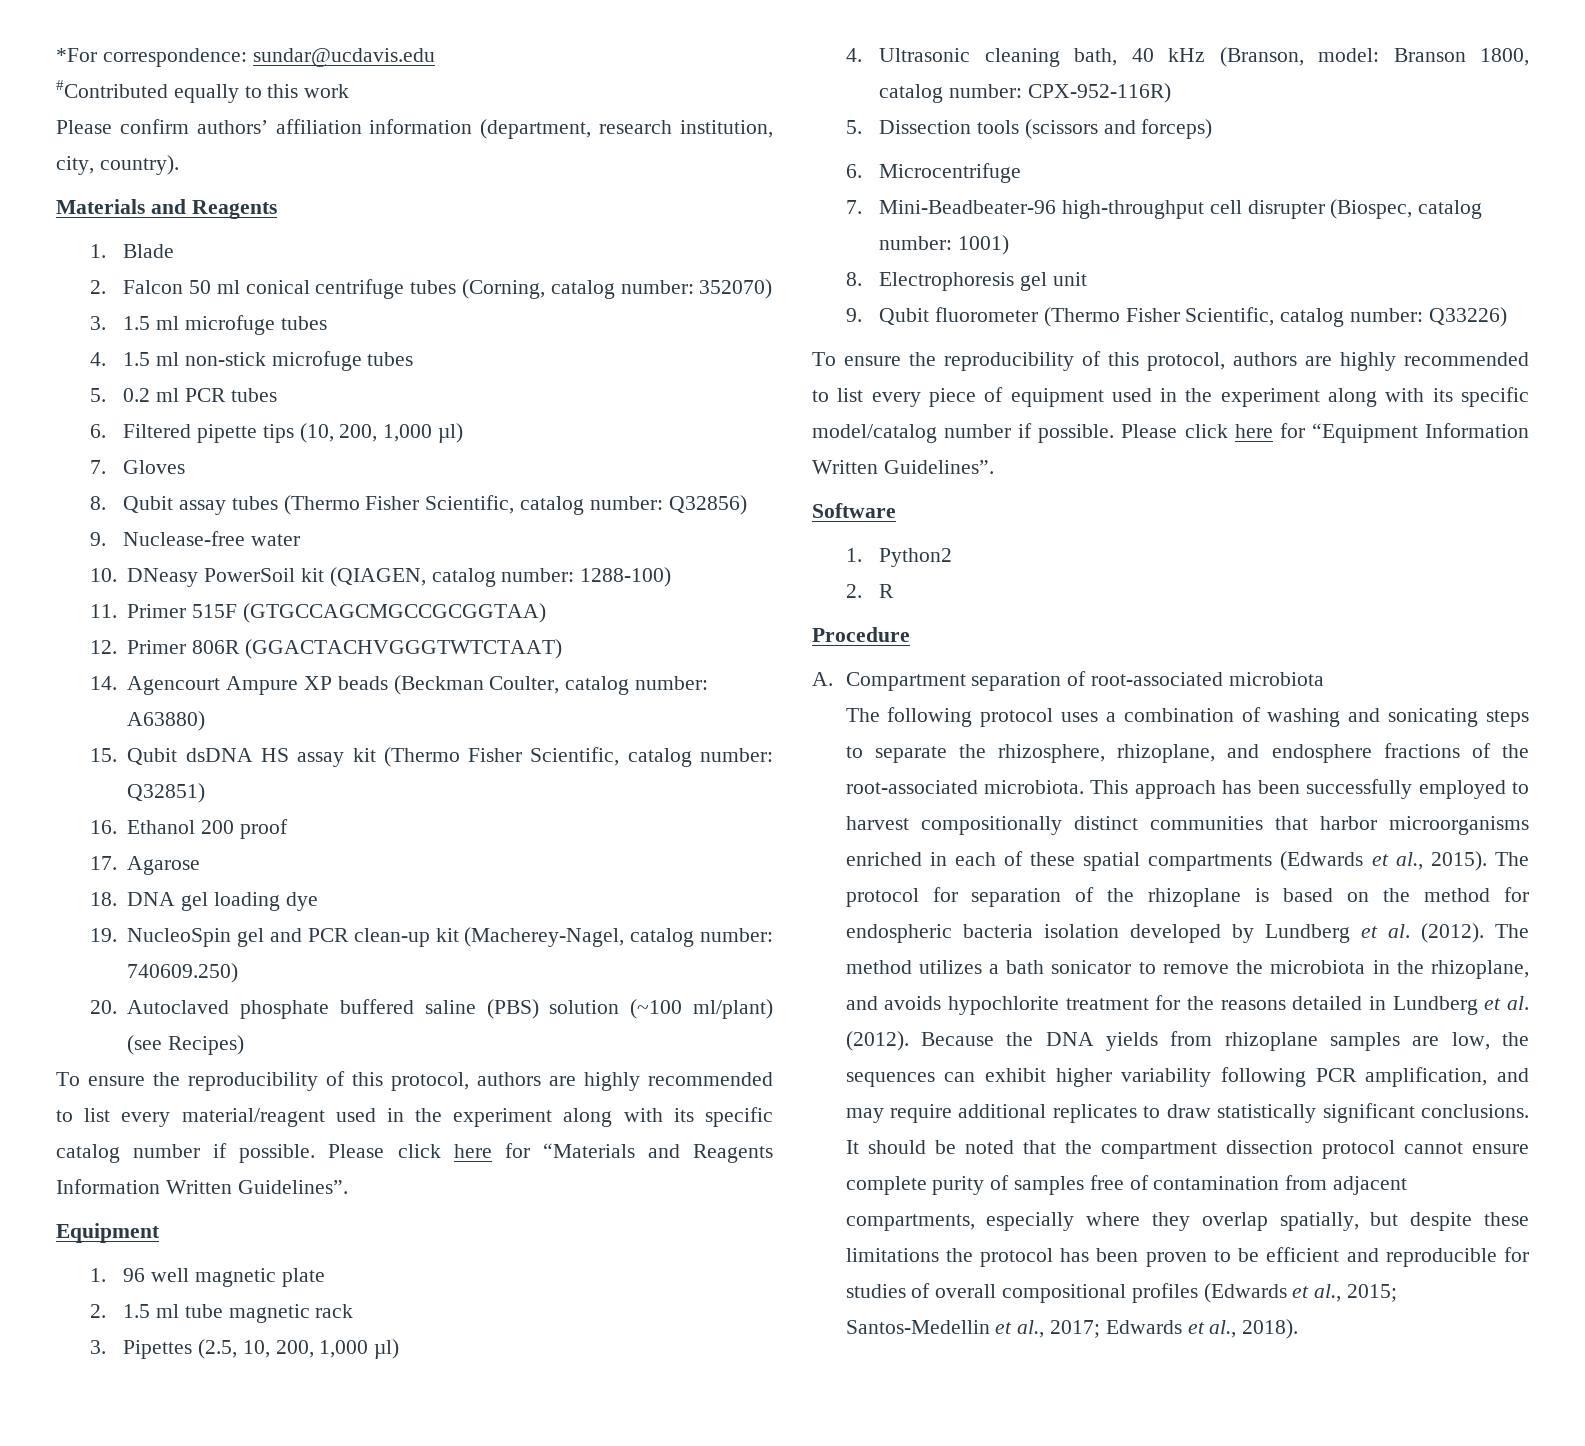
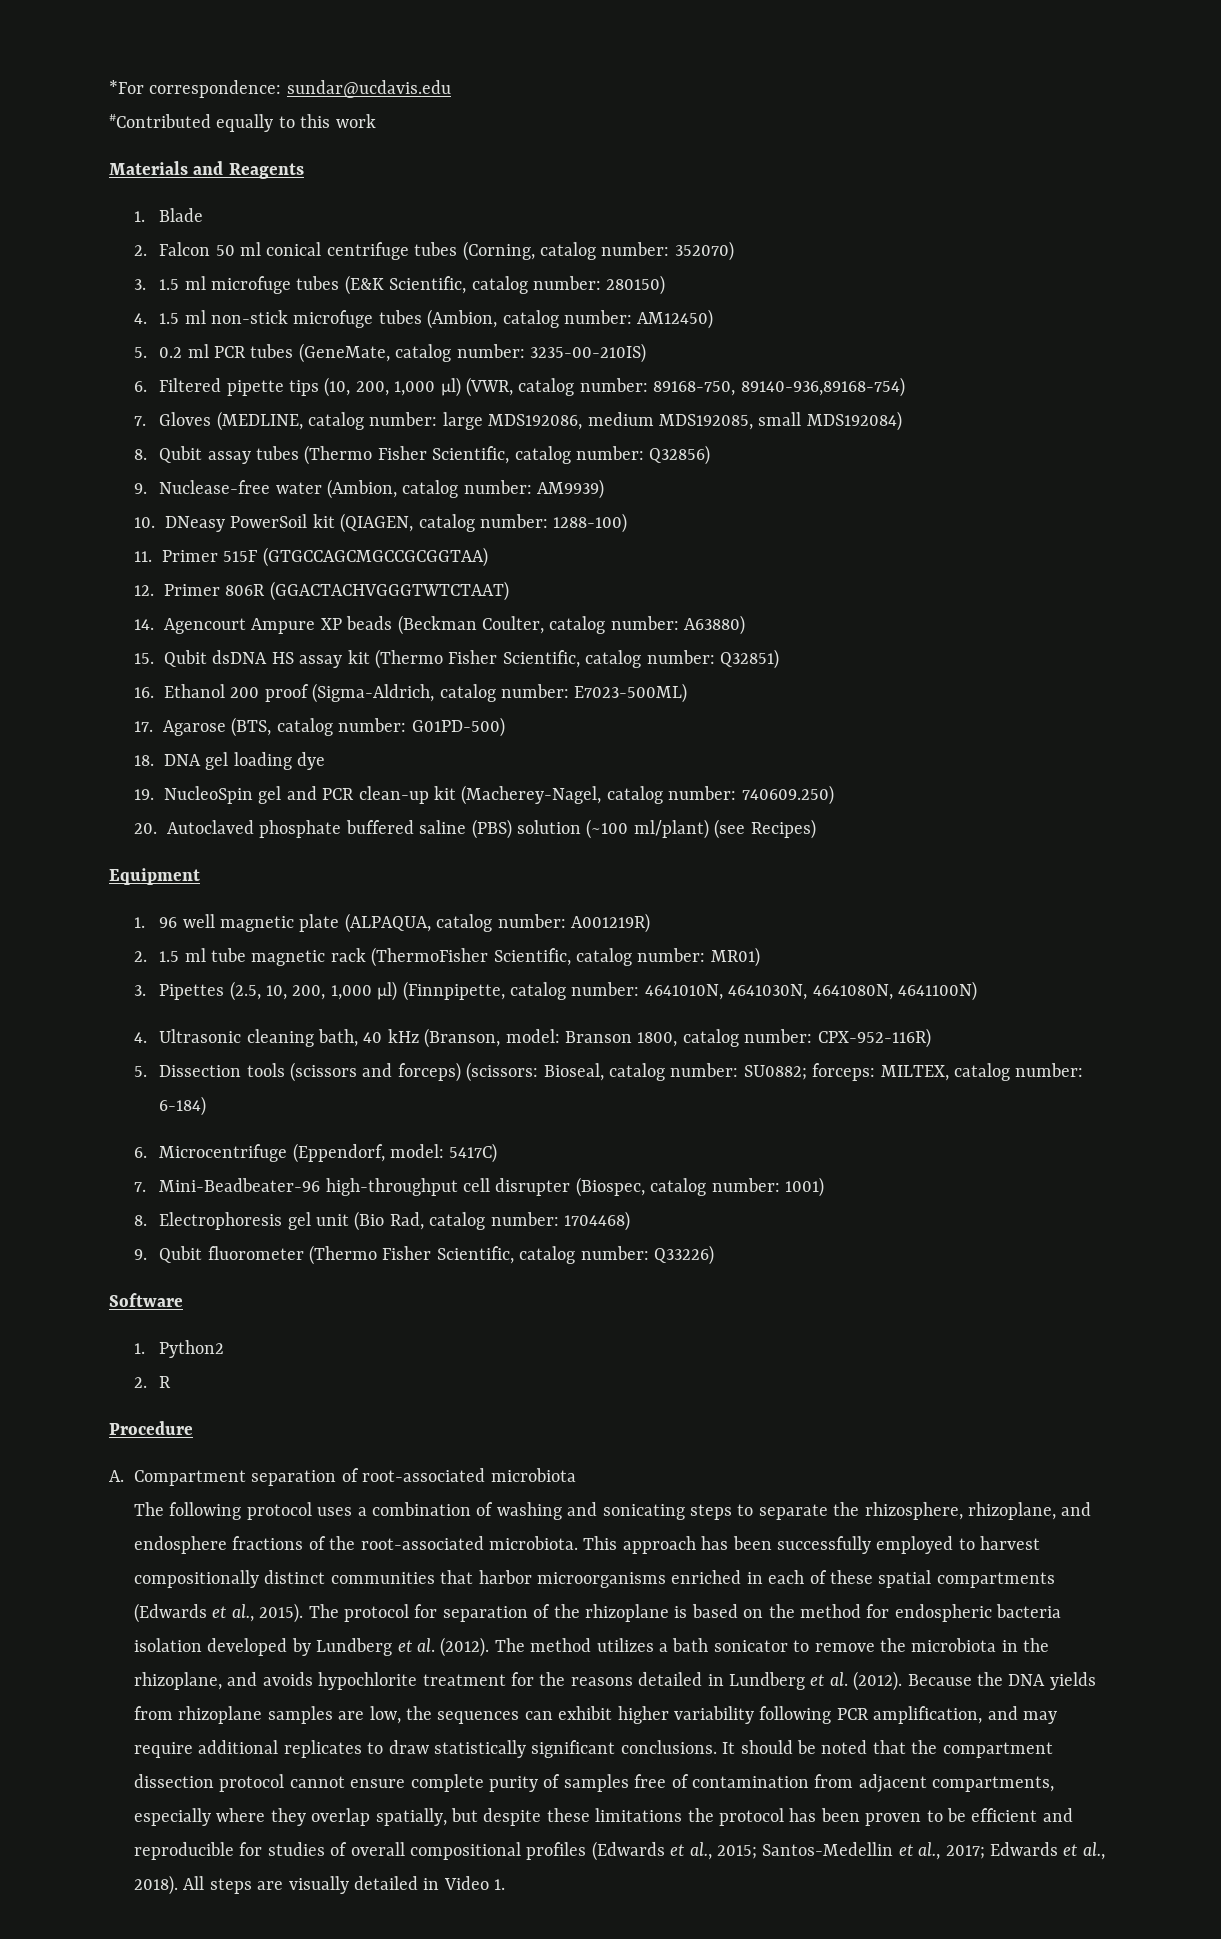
[56,119,773,139] [56,155,179,175] // Please confirm authors’ affiliation information (department, research institution, city, country). -> (376, 121) none
(327, 323) none -> [344,275,666,295] (E&K Scientific, catalog number: 280150)
(414, 359) none -> [427,309,714,329] (Ambion, catalog number: AM12450)
(277, 395) none -> [298,343,646,363] (GeneMate, catalog number: 3235-00-210IS)
[89,460,186,474] // 7. Gloves -> [465,377,905,397] [134,411,902,431] (VWR, catalog number: 89168-750, 89140-936,89168-754) // 7. Gloves (MEDLINE, catalog number: large MDS192086, medium MDS192085, small MDS192084)
(300, 540) none -> [326,479,605,499] (Ambion, catalog number: AM9939)
[89,856,201,875] // 17. Agarose -> [312,683,688,703] [134,717,505,737] (Sigma-Aldrich, catalog number: E7023-500ML) // 17. Agarose (BTS, catalog number: G01PD-500)
[56,1071,773,1091] [56,1107,773,1127] [56,1143,774,1163] [56,1179,348,1194] // To ensure the reproducibility of this protocol, authors are highly recommended to list every material/reagent used in the experiment along with its specific catalog number if possible. Please click here for “Materials and Reagents Information Written Guidelines”. -> (816, 829) none
(325, 1277) none -> [344,913,650,933] (ALPAQUA, catalog number: A001219R)
(354, 1311) none -> [371,947,760,967] (ThermoFisher Scientific, catalog number: MR01)
(400, 1349) none -> [402,981,977,1001] (Finnpipette, catalog number: 4641010N, 4641030N, 4641080N, 4641100N)
(1213, 129) none -> [466,1062,1084,1082] [159,1096,207,1116] (scissors: Bioseal, catalog number: SU0882; forceps: MILTEX, catalog number: 6-184)
(1022, 173) none -> [292,1143,498,1163] (Eppendorf, model: 5417C)
(1087, 279) none -> [354,1211,630,1231] (Bio Rad, catalog number: 1704468)
[812,351,1529,371] [812,387,1529,407] [812,423,1529,443] [812,460,994,474] // To ensure the reproducibility of this protocol, authors are highly recommended to list every piece of equipment used in the experiment along with its specific model/catalog number if possible. Please click here for “Equipment Information Written Guidelines”. -> (714, 1255) none
(1299, 1329) none -> [183,1876,506,1894] All steps are visually detailed in Video 1.

